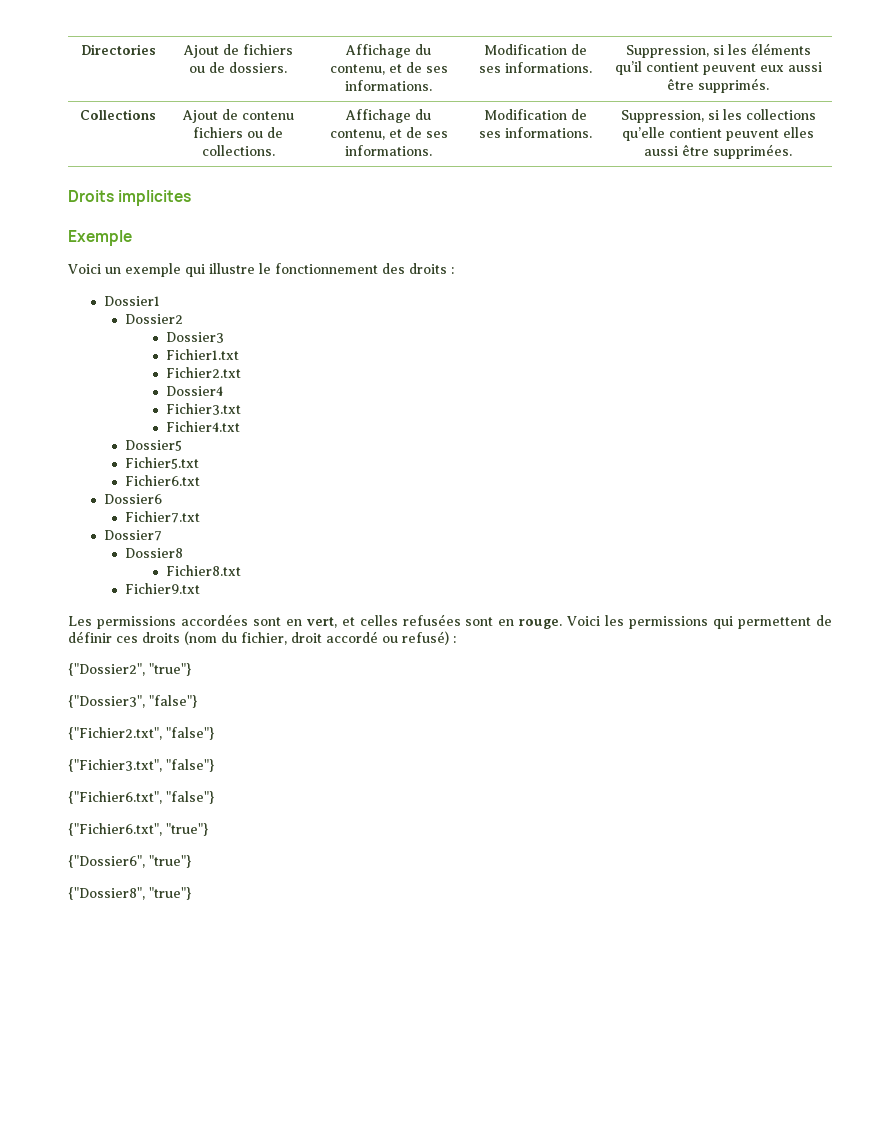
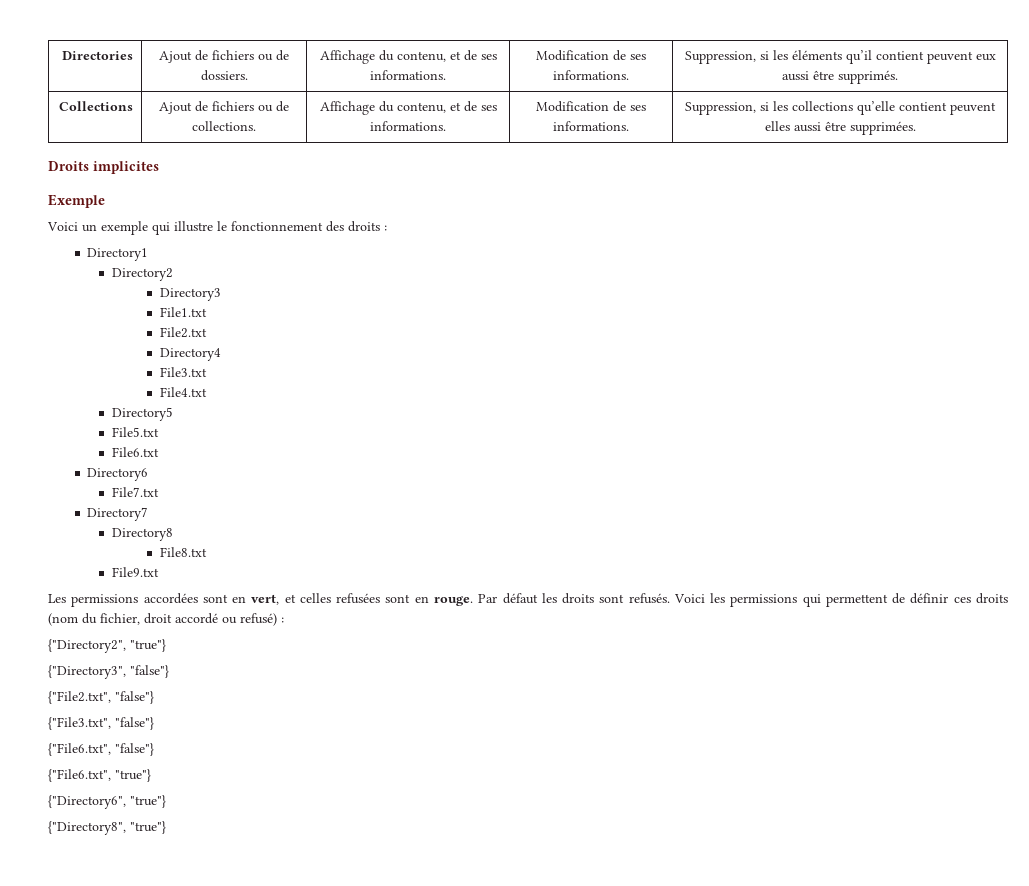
[241,111,294,120] contenu -> (208, 106) none
[103,296,160,306] [124,314,183,324] [165,332,224,343] [165,349,239,360] [165,367,241,378] [165,386,223,396] [165,403,241,415] [165,421,240,432] [124,440,182,451] [124,457,199,469] [124,475,200,486] [103,494,162,504] [124,511,200,523] [103,530,162,541] [124,548,183,558] [165,565,241,576] [124,583,200,594] Dossier1 // Dossier2 // Dossier3 // Fichier1.txt // Fichier2.txt // Dossier4 // Fichier3.txt // Fichier4.txt // Dossier5 // Fichier5.txt // Fichier6.txt // Dossier6 // Fichier7.txt // Dossier7 // Dossier8 // Fichier8.txt // Fichier9.txt -> [87,248,149,261] [111,268,173,281] [159,288,221,301] [159,307,207,317] [159,327,207,338] [159,348,221,361] [159,367,207,377] [159,387,207,397] [111,407,173,421] [111,427,159,437] [111,447,159,457] [87,468,149,481] [111,487,159,497] [87,507,149,521] [111,528,173,541] [159,547,207,557] [111,567,159,577] Directory1 // Directory2 // Directory3 // File1.txt // File2.txt // Directory4 // File3.txt // File4.txt // Directory5 // File5.txt // File6.txt // Directory6 // File7.txt // Directory7 // Directory8 // File8.txt // File9.txt
(563, 624) none -> [478,593,670,604] Par défaut les droits sont refusés.
[68,663,191,676] [68,695,197,708] [68,727,214,740] [68,759,214,772] [68,791,214,804] [68,823,208,836] [68,855,191,868] [68,887,145,900] {"Dossier2", "true"} // {"Dossier3", "false"} // {"Fichier2.txt", "false"} // {"Fichier3.txt", "false"} // {"Fichier6.txt", "false"} // {"Fichier6.txt", "true"} // {"Dossier6", "true"} // {"Dossier8", -> [48,639,166,653] [48,665,169,679] [48,691,154,704] [48,717,154,730] [48,743,154,756] [48,769,151,782] [48,795,166,809] [48,821,126,835] {"Directory2", "true"} // {"Directory3", "false"} // {"File2.txt", "false"} // {"File3.txt", "false"} // {"File6.txt", "false"} // {"File6.txt", "true"} // {"Directory6", "true"} // {"Directory8",

